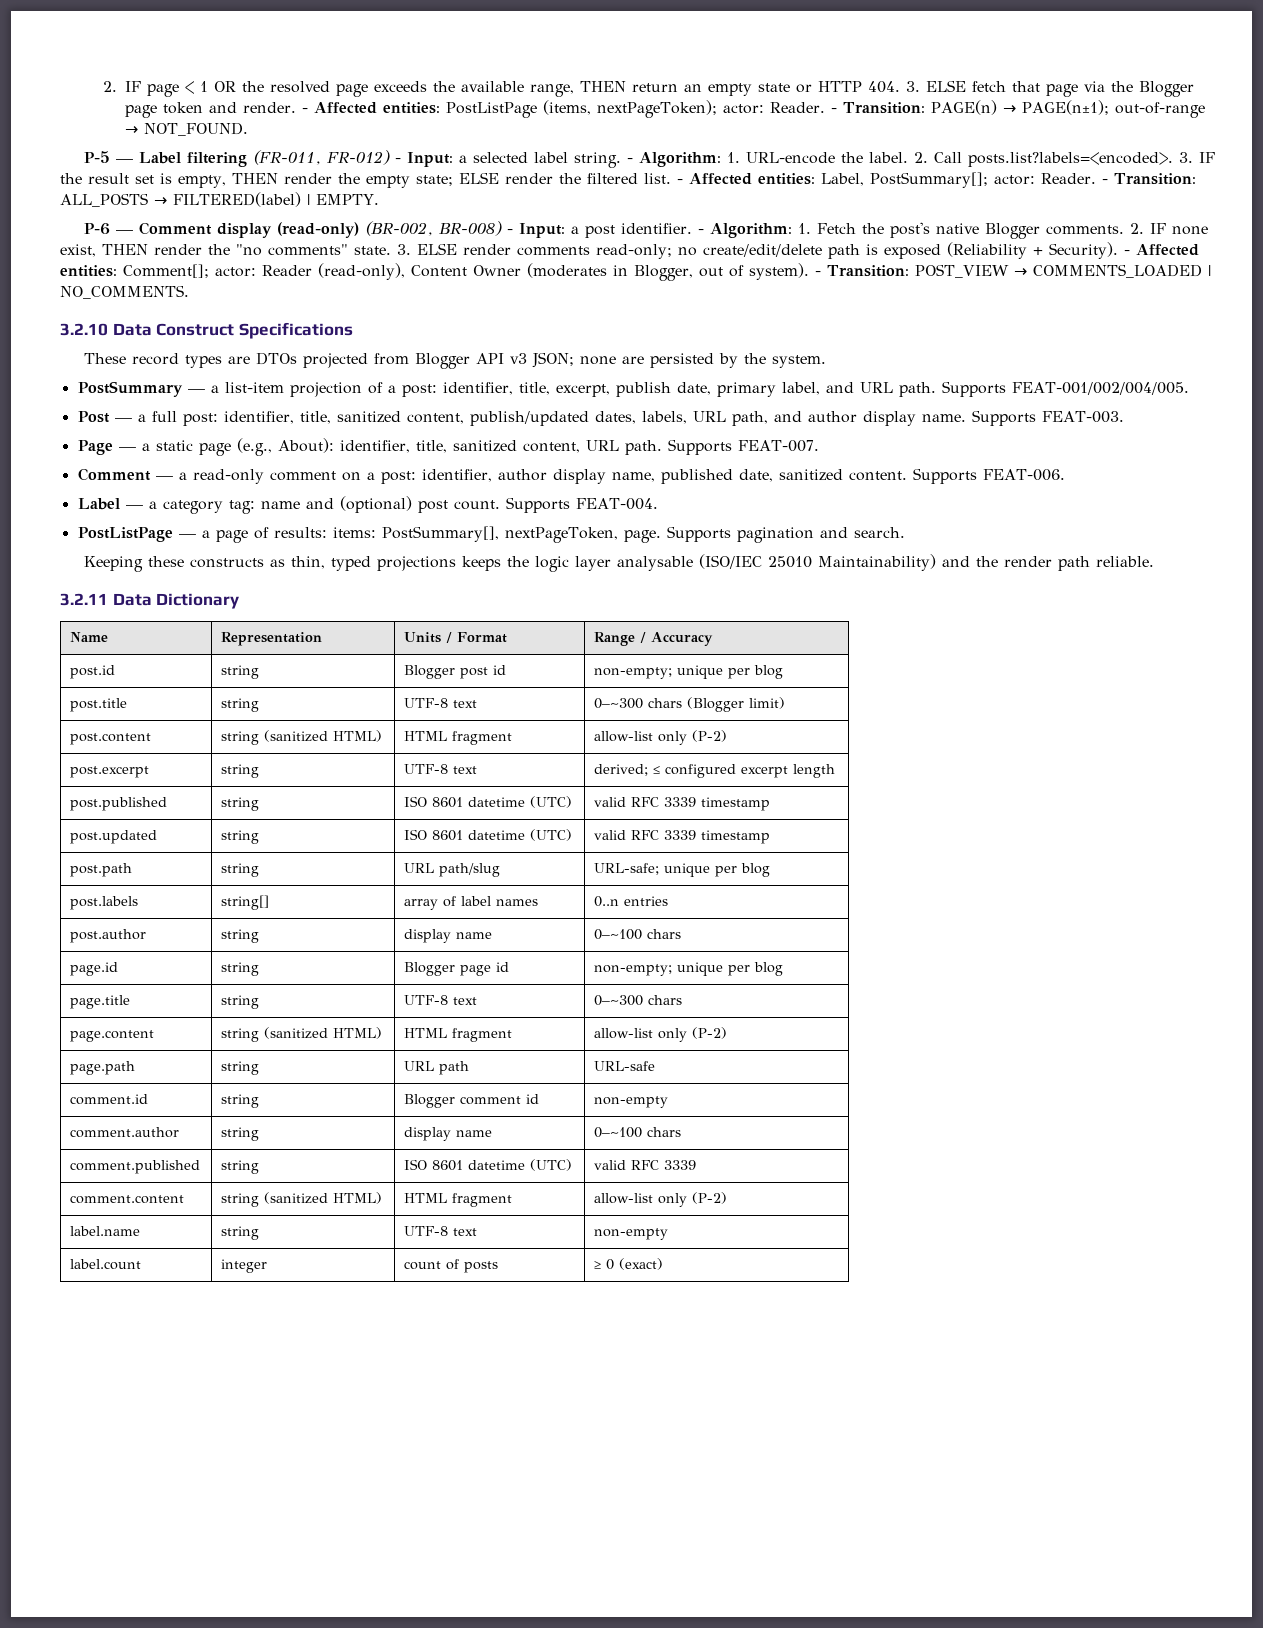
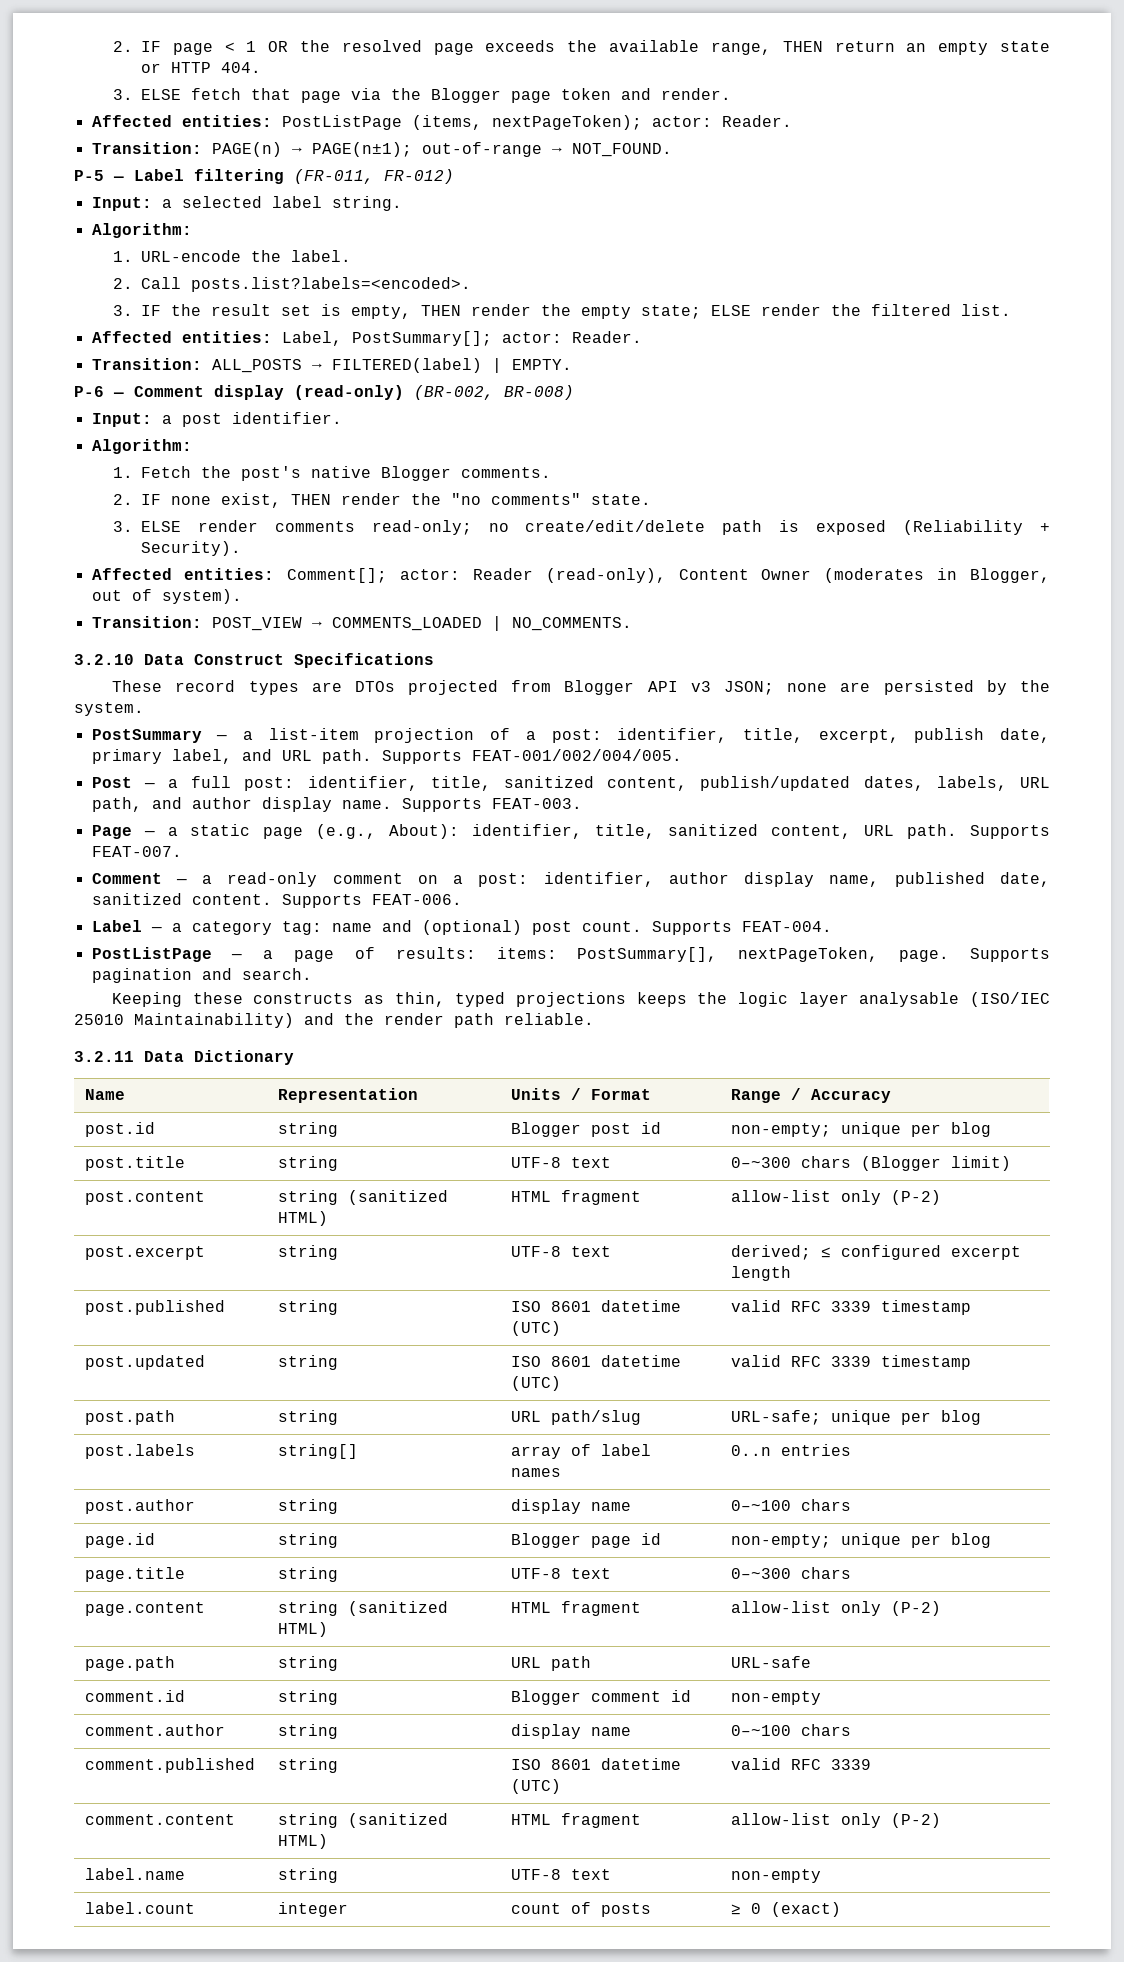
(901, 87) none -> (261, 67) //
[302,108,309,113] - -> (731, 94) //
[831,108,838,113] - -> (792, 121) //
[394,158,401,163] - -> (454, 176) //
[626,152,721,167] - Algorithm: -> [91,223,192,238] // Algorithm: //
(908, 157) none -> (351, 256) //
(1173, 159) none -> (471, 284) //
[676,179,683,184] - -> (1011, 310) //
[1101,179,1108,184] - -> (642, 337) //
[506,229,513,234] - -> (574, 392) //
[697,223,792,238] - Algorithm: -> [91,439,192,454] // Algorithm: //
(1124, 230) none -> (551, 472) //
(391, 250) none -> (651, 499) //
[1124,250,1130,255] - -> (241, 548) //
[815,271,821,276] - -> (242, 596) //

